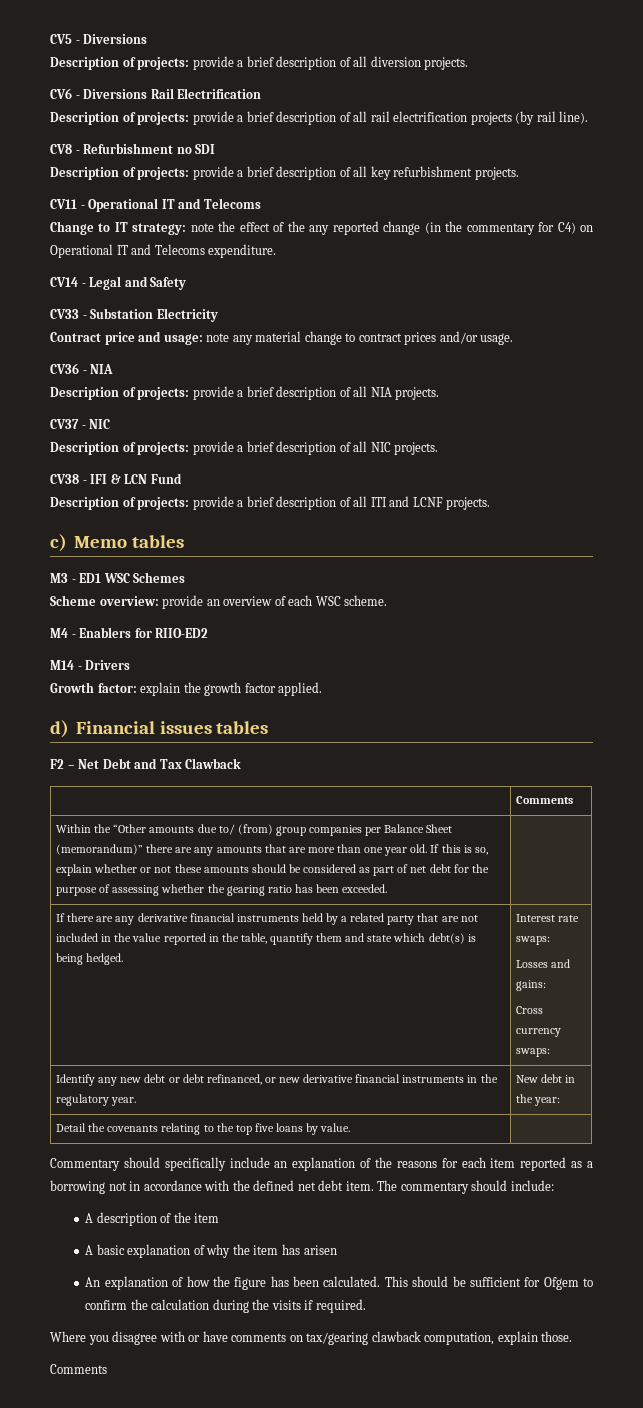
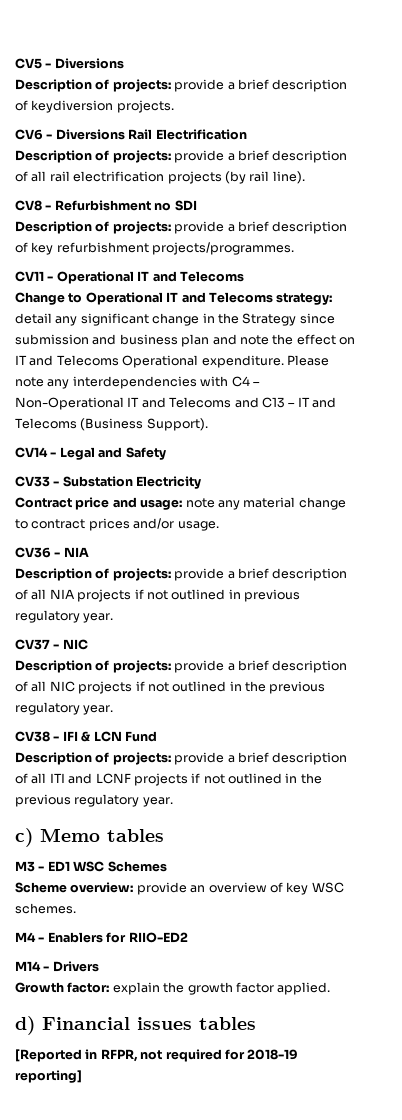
[353,56,421,67] all diversion -> [31,100,114,113] keydiversion
[353,166,368,177] all -> (28, 247) none
[474,167,519,180] projects. -> [152,242,295,255] projects/programmes.
[114,221,594,235] [50,244,277,258] IT strategy: note the effect of the any reported change (in the commentary for C4) on Operational IT and Telecoms expenditure. -> [85,292,333,305] [15,313,335,326] [15,334,355,347] [15,355,329,368] [15,376,260,389] [15,397,336,410] [15,418,208,431] Operational IT and Telecoms strategy: detail any significant change in the Strategy since submission and business plan and note the effect on IT and Telecoms Operational expenditure. Please note any interdependencies with C4 – Non-Operational IT and Telecoms and C13 – IT and Telecoms (Business Support).
[395,387,440,400] projects. -> [77,589,300,602] [15,610,114,623] projects if not outlined in previous regulatory year.
[394,442,439,455] projects. -> [78,681,326,694] [15,702,114,715] projects if not outlined in the previous regulatory year.
[446,497,491,510] projects. -> [133,773,322,786] [15,794,173,807] projects if not outlined in the previous regulatory year.
[288,595,388,606] each WSC scheme. -> [286,882,344,895] [15,903,76,914] key WSC schemes.
[50,758,242,769] [516,796,574,804] [56,824,453,836] [56,844,488,856] [56,864,489,876] [56,884,388,896] [56,913,478,925] [56,933,476,945] [56,953,124,965] [516,914,580,922] [516,936,551,945] [516,959,571,968] [516,980,547,991] [516,1006,544,1014] [516,1028,562,1037] [516,1048,551,1057] [56,1074,498,1086] [56,1094,137,1106] [516,1074,576,1083] [516,1094,561,1106] [56,1123,351,1135] [50,1157,593,1171] [50,1180,554,1194] [85,1212,220,1226] [85,1244,337,1258] [85,1276,594,1290] [85,1299,366,1313] [50,1331,573,1345] [50,1364,107,1374] F2 – Net Debt and Tax Clawback // | Comments // Within the “Other amounts due to/ (from) group companies per Balance Sheet (memorandum)” there are any amounts that are more than one year old. If this is so, explain whether or not these amounts should be considered as part of net debt for the purpose of assessing whether the gearing ratio has been exceeded. | // If there are any derivative financial instruments held by a related party that are not included in the value reported in the table, quantify them and state which debt(s) is being hedged. | Interest rate swaps: // Losses and gains: // Cross currency swaps: // Identify any new debt or debt refinanced, or new derivative financial instruments in the regulatory year. | New debt in the year: // Detail the covenants relating to the top five loans by value. | // Commentary should specifically include an explanation of the reasons for each item reported as a borrowing not in accordance with the defined net debt item. The commentary should include: // A description of the item // A basic explanation of why the item has arisen // An explanation of how the figure has been calculated. This should be sufficient for Ofgem to confirm the calculation during the visits if required. // Where you disagree with or have comments on tax/gearing clawback computation, explain those. // Comments -> [15,1049,299,1062] [15,1070,82,1083] [Reported in RFPR, not required for 2018-19 reporting]

